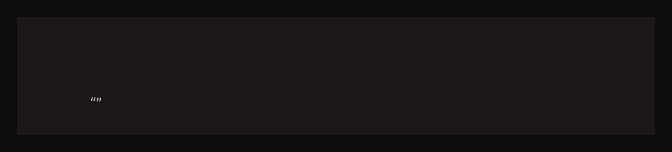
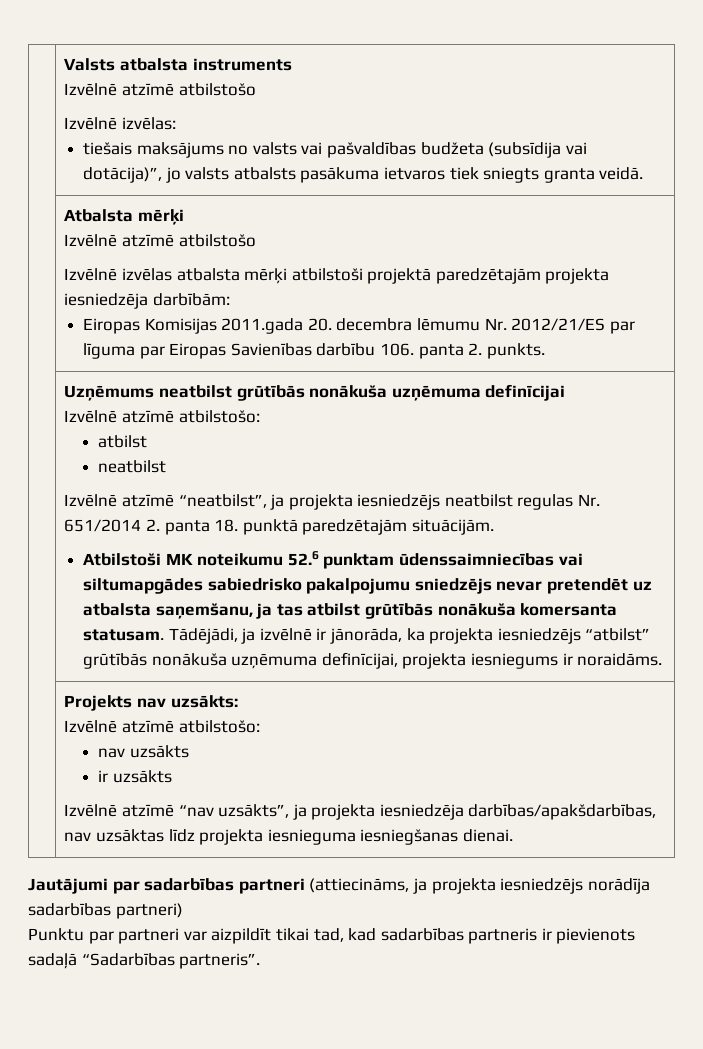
[89,97,103,109] “” -> [64,58,292,71] [64,83,256,96] [64,117,176,130] [83,142,587,158] [83,167,644,183] [64,209,184,225] [64,234,256,247] [64,268,610,284] [64,293,230,309] [83,318,635,334] [83,343,545,359] [64,384,566,401] [64,410,260,423] [98,435,148,448] [98,460,167,473] [64,494,601,510] [64,519,494,535] [83,551,583,569] [83,578,652,594] [83,603,618,619] [83,628,651,644] [83,652,663,669] [64,695,238,711] [64,720,260,733] [98,745,189,758] [98,770,172,783] [64,804,657,820] [64,829,513,845] [28,878,650,894] [28,903,183,919] [28,928,636,944] [28,953,261,969] | Valsts atbalsta instruments // Izvēlnē atzīmē atbilstošo // Izvēlnē izvēlas: // tiešais maksājums no valsts vai pašvaldības budžeta (subsīdija vai dotācija)”, jo valsts atbalsts pasākuma ietvaros tiek sniegts granta veidā. // | Atbalsta mērķi // Izvēlnē atzīmē atbilstošo // Izvēlnē izvēlas atbalsta mērķi atbilstoši projektā paredzētajām projekta iesniedzēja darbībām: // Eiropas Komisijas 2011.gada 20. decembra lēmumu Nr. 2012/21/ES par līguma par Eiropas Savienības darbību 106. panta 2. punkts. // | Uzņēmums neatbilst grūtībās nonākuša uzņēmuma definīcijai // Izvēlnē atzīmē atbilstošo: // atbilst // neatbilst // Izvēlnē atzīmē “neatbilst”, ja projekta iesniedzējs neatbilst regulas Nr. 651/2014 2. panta 18. punktā paredzētajām situācijām. // Atbilstoši MK noteikumu 52.6 punktam ūdenssaimniecības vai siltumapgādes sabiedrisko pakalpojumu sniedzējs nevar pretendēt uz atbalsta saņemšanu, ja tas atbilst grūtībās nonākuša komersanta statusam. Tādējādi, ja izvēlnē ir jānorāda, ka projekta iesniedzējs “atbilst” grūtībās nonākuša uzņēmuma definīcijai, projekta iesniegums ir noraidāms. // | Projekts nav uzsākts: // Izvēlnē atzīmē atbilstošo: // nav uzsākts // ir uzsākts // Izvēlnē atzīmē “nav uzsākts”, ja projekta iesniedzēja darbības/apakšdarbības, nav uzsāktas līdz projekta iesnieguma iesniegšanas dienai. // Jautājumi par sadarbības partneri (attiecināms, ja projekta iesniedzējs norādīja sadarbības partneri) // Punktu par partneri var aizpildīt tikai tad, kad sadarbības partneris ir pievienots sadaļā “Sadarbības partneris”.

